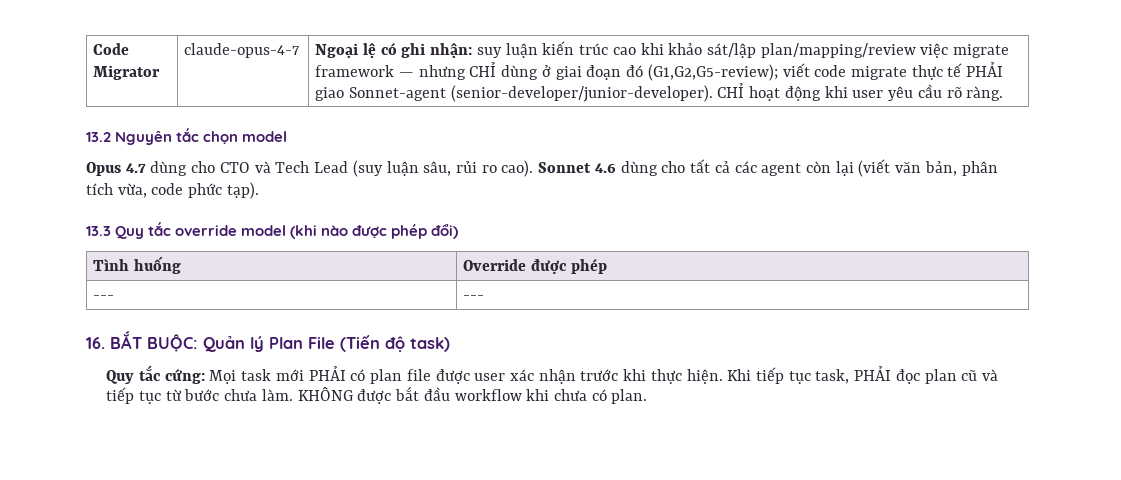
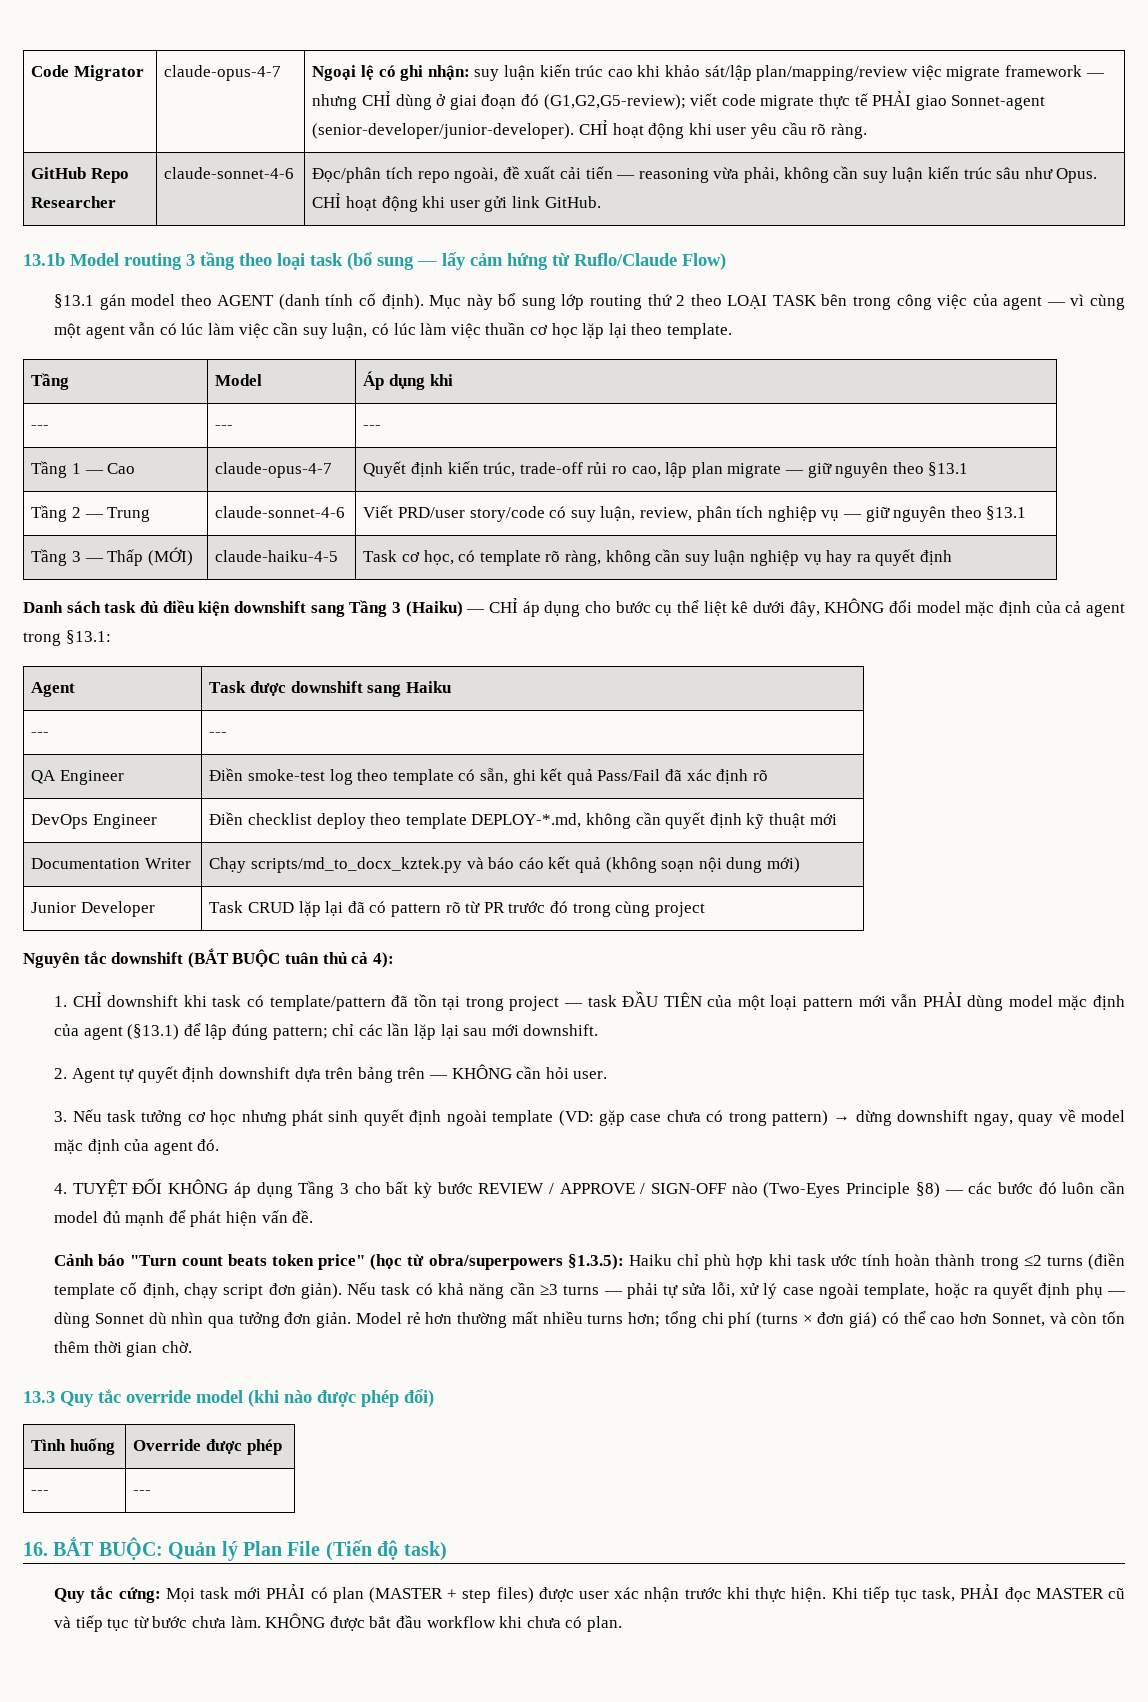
[86,128,288,145] [86,159,998,177] [86,182,259,199] // 13.2 Nguyên tắc chọn model // Opus 4.7 dùng cho CTO và Tech Lead (suy luận sâu, rủi ro cao). Sonnet 4.6 dùng cho tất cả các agent còn lại (viết văn bản, phân tích vừa, code phức tạp). -> [31,167,130,183] [31,196,117,208] [164,167,295,179] [312,166,1098,183] [312,193,601,212] [23,252,726,270] [54,293,1125,310] [54,322,732,339] [31,373,70,390] [215,374,263,386] [363,371,453,390] [31,425,50,430] [215,425,234,430] [363,425,382,430] [31,461,136,478] [215,462,333,478] [363,461,969,478] [31,505,151,522] [215,506,346,518] [363,505,1027,522] [31,547,193,566] [215,550,339,562] [363,549,952,566] [23,598,1125,617] [23,630,111,646] [31,682,76,697] [209,681,451,697] [31,732,50,737] [209,732,228,737] [31,770,125,785] [209,768,768,785] [31,814,158,829] [209,812,837,829] [31,858,192,869] [209,856,800,873] [31,901,156,917] [209,901,705,917] [23,948,394,968] [54,991,1125,1011] [54,1023,599,1040] [54,1064,608,1083] [54,1109,1125,1126] [54,1139,220,1155] [54,1178,1126,1198] [54,1210,314,1227] [54,1253,1125,1270] [54,1282,1127,1299] [54,1311,1125,1328] [54,1341,192,1357] // GitHub Repo Researcher | claude-sonnet-4-6 | Đọc/phân tích repo ngoài, đề xuất cải tiến — reasoning vừa phải, không cần suy luận kiến trúc sâu như Opus. CHỈ hoạt động khi user gửi link GitHub. // 13.1b Model routing 3 tầng theo loại task (bổ sung — lấy cảm hứng từ Ruflo/Claude Flow) // §13.1 gán model theo AGENT (danh tính cố định). Mục này bổ sung lớp routing thứ 2 theo LOẠI TASK bên trong công việc của agent — vì cùng một agent vẫn có lúc làm việc cần suy luận, có lúc làm việc thuần cơ học lặp lại theo template. // Tầng | Model | Áp dụng khi // --- | --- | --- // Tầng 1 — Cao | claude-opus-4-7 | Quyết định kiến trúc, trade-off rủi ro cao, lập plan migrate — giữ nguyên theo §13.1 // Tầng 2 — Trung | claude-sonnet-4-6 | Viết PRD/user story/code có suy luận, review, phân tích nghiệp vụ — giữ nguyên theo §13.1 // Tầng 3 — Thấp (MỚI) | claude-haiku-4-5 | Task cơ học, có template rõ ràng, không cần suy luận nghiệp vụ hay ra quyết định // Danh sách task đủ điều kiện downshift sang Tầng 3 (Haiku) — CHỈ áp dụng cho bước cụ thể liệt kê dưới đây, KHÔNG đổi model mặc định của cả agent trong §13.1: // Agent | Task được downshift sang Haiku // --- | --- // QA Engineer | Điền smoke-test log theo template có sẵn, ghi kết quả Pass/Fail đã xác định rõ // DevOps Engineer | Điền checklist deploy theo template DEPLOY-*.md, không cần quyết định kỹ thuật mới // Documentation Writer | Chạy scripts/md_to_docx_kztek.py và báo cáo kết quả (không soạn nội dung mới) // Junior Developer | Task CRUD lặp lại đã có pattern rõ từ PR trước đó trong cùng project // Nguyên tắc downshift (BẮT BUỘC tuân thủ cả 4): // 1. CHỈ downshift khi task có template/pattern đã tồn tại trong project — task ĐẦU TIÊN của một loại pattern mới vẫn PHẢI dùng model mặc định của agent (§13.1) để lập đúng pattern; chỉ các lần lặp lại sau mới downshift. // 2. Agent tự quyết định downshift dựa trên bảng trên — KHÔNG cần hỏi user. // 3. Nếu task tưởng cơ học nhưng phát sinh quyết định ngoài template (VD: gặp case chưa có trong pattern) → dừng downshift ngay, quay về model mặc định của agent đó. // 4. TUYỆT ĐỐI KHÔNG áp dụng Tầng 3 cho bất kỳ bước REVIEW / APPROVE / SIGN-OFF nào (Two-Eyes Principle §8) — các bước đó luôn cần model đủ mạnh để phát hiện vấn đề. // Cảnh báo "Turn count beats token price" (học từ obra/superpowers §1.3.5): Haiku chỉ phù hợp khi task ước tính hoàn thành trong ≤2 turns (điền template cố định, chạy script đơn giản). Nếu task có khả năng cần ≥3 turns — phải tự sửa lỗi, xử lý case ngoài template, hoặc ra quyết định phụ — dùng Sonnet dù nhìn qua tưởng đơn giản. Model rẻ hơn thường mất nhiều turns hơn; tổng chi phí (turns × đơn giá) có thể cao hơn Sonnet, và còn tốn thêm thời gian chờ.
[406,369,431,381] file -> [368,1587,534,1603] (MASTER + step files)
[924,369,957,384] plan -> [1035,1588,1104,1599] MASTER

